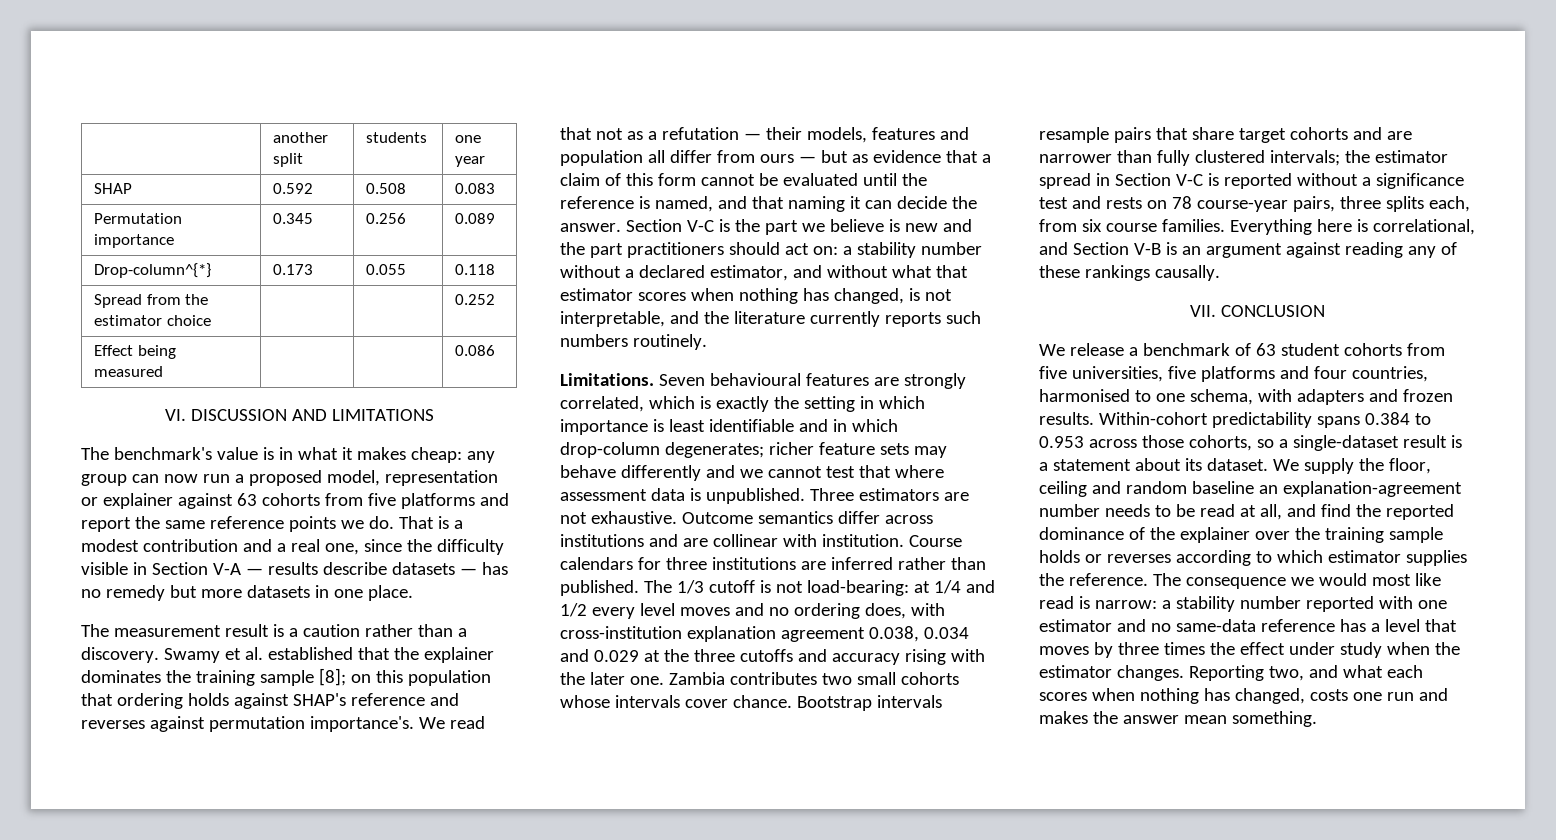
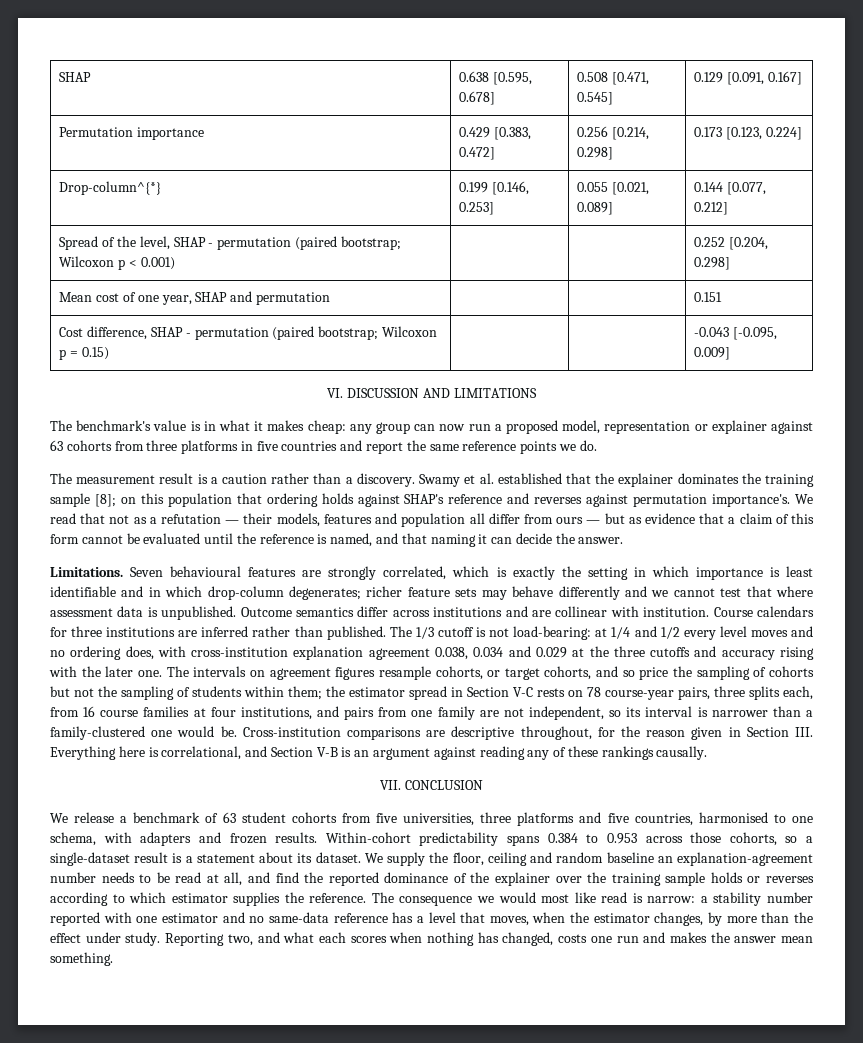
[273,132,329,143] [273,153,304,167] [366,132,428,143] [455,135,482,143] [455,156,486,167] [94,183,133,194] [273,183,314,194] [366,183,407,194] [455,183,496,194] [94,213,183,224] [94,234,175,248] [273,213,314,224] [366,213,407,224] [455,213,496,224] [94,263,212,278] [273,264,314,275] [366,264,407,275] [455,264,496,275] [94,294,209,308] [94,315,211,326] [455,294,496,305] [94,345,176,359] [94,366,164,377] [455,345,496,356] | another split | students | one year // SHAP | 0.592 | 0.508 | 0.083 // Permutation importance | 0.345 | 0.256 | 0.089 // Drop-column^{*} | 0.173 | 0.055 | 0.118 // Spread from the estimator choice | | | 0.252 // Effect being measured | | | 0.086 -> [59,72,92,82] [459,71,533,85] [459,91,496,105] [577,72,650,85] [577,92,614,105] [694,71,802,85] [59,127,205,140] [459,127,532,140] [459,147,496,160] [577,126,650,140] [577,147,614,160] [694,127,802,140] [59,181,162,195] [459,181,530,195] [459,202,495,215] [577,182,650,195] [577,202,614,215] [694,182,767,195] [694,202,729,215] [59,236,401,250] [59,256,175,270] [694,237,769,250] [694,257,731,270] [59,291,330,305] [694,292,723,302] [59,326,437,340] [59,347,109,360] [694,327,778,340] [694,347,731,360] SHAP | 0.638 [0.595, 0.678] | 0.508 [0.471, 0.545] | 0.129 [0.091, 0.167] // Permutation importance | 0.429 [0.383, 0.472] | 0.256 [0.214, 0.298] | 0.173 [0.123, 0.224] // Drop-column^{*} | 0.199 [0.146, 0.253] | 0.055 [0.021, 0.089] | 0.144 [0.077, 0.212] // Spread of the level, SHAP - permutation (paired bootstrap; Wilcoxon p < 0.001) | | | 0.252 [0.204, 0.298] // Mean cost of one year, SHAP and permutation | | | 0.151 // Cost difference, SHAP - permutation (paired bootstrap; Wilcoxon p = 0.15) | | | -0.043 [-0.095, 0.009]
[367,493,475,509] five platforms -> [146,440,338,454] three platforms in five countries
[398,516,463,529] [81,539,504,555] [81,562,508,575] [81,585,413,601] That is a modest contribution and a real one, since the difficulty visible in Section V-A — results describe datasets — has no remedy but more datasets in one place. -> (597, 445) none
[625,219,972,235] [560,242,982,258] [560,265,968,281] [560,288,952,304] [560,311,981,327] [560,334,707,350] Section V-C is the part we believe is new and the part practitioners should act on: a stability number without a declared estimator, and without what that estimator scores when nothing has changed, is not interpretable, and the literature currently reports such numbers routinely. -> (624, 540) none
[809,488,969,501] [560,511,677,524] Three estimators are not exhaustive. -> (237, 613) none
[668,672,959,685] [560,695,942,711] [1039,127,1412,143] [1039,150,1340,166] Zambia contributes two small cohorts whose intervals cover chance. Bootstrap intervals resample pairs that share target cohorts and are narrower than fully clustered intervals; -> [166,666,814,680] [50,686,322,700] The intervals on agreement figures resample cohorts, or target cohorts, and so price the sampling of cohorts but not the sampling of students within them;
[1207,173,1464,189] [1039,196,1101,209] is reported without a significance test and -> (533, 692) none
[1081,219,1225,232] six course families. -> [83,706,813,720] [50,726,814,740] 16 course families at four institutions, and pairs from one family are not independent, so its interval is narrower than a family-clustered one would be. Cross-institution comparisons are descriptive throughout, for the reason given in Section III.
[1167,366,1347,382] five platforms and four -> [480,812,629,826] three platforms and five
[1039,642,1460,658] [1039,665,1184,681] moves by three times the effect under study when the estimator changes. -> [489,912,813,926] [50,932,161,946] moves, when the estimator changes, by more than the effect under study.

